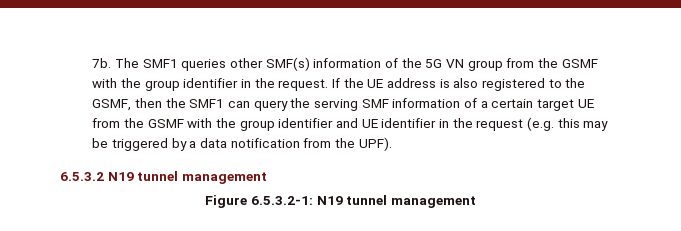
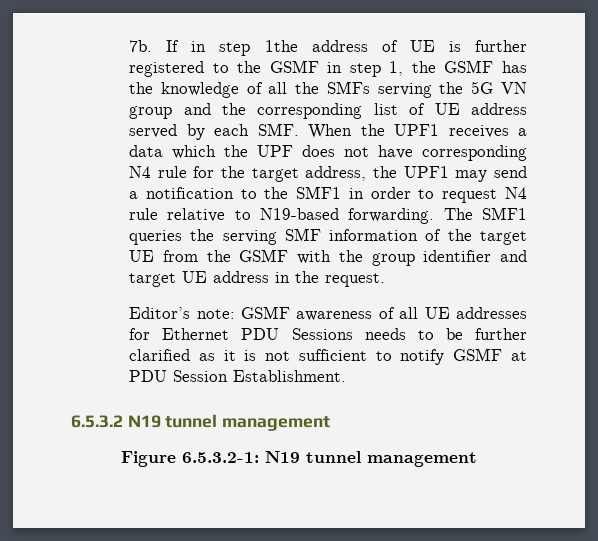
[115,57,598,71] [92,78,586,91] [92,98,288,111] The SMF1 queries other SMF(s) information of the 5G VN group from the GSMF with the group identifier in the request. If the UE address is also registered to the GSMF, then the SMF1 can query -> [166,40,528,56] [129,60,527,77] [129,81,527,98] [129,103,527,119] [129,123,527,140] [129,145,527,161] [129,166,527,182] [129,186,527,203] [129,207,527,224] [129,230,183,245] If in step 1the address of UE is further registered to the GSMF in step 1, the GSMF has the knowledge of all the SMFs serving the 5G VN group and the corresponding list of UE address served by each SMF. When the UPF1 receives a data which the UPF does not have corresponding N4 rule for the target address, the UPF1 may send a notification to the SMF1 in order to request N4 rule relative to N19-based forwarding. The SMF1 queries
[480,99,534,108] a certain -> [447,229,472,241] the
[361,117,609,131] [92,137,392,151] UE identifier in the request (e.g. this may be triggered by a data notification from the UPF). -> [129,271,386,287] [129,306,527,321] [129,328,527,340] [129,348,527,365] [129,370,347,382] target UE address in the request. // Editor’s note: GSMF awareness of all UE addresses for Ethernet PDU Sessions needs to be further clarified as it is not sufficient to notify GSMF at PDU Session Establishment.

